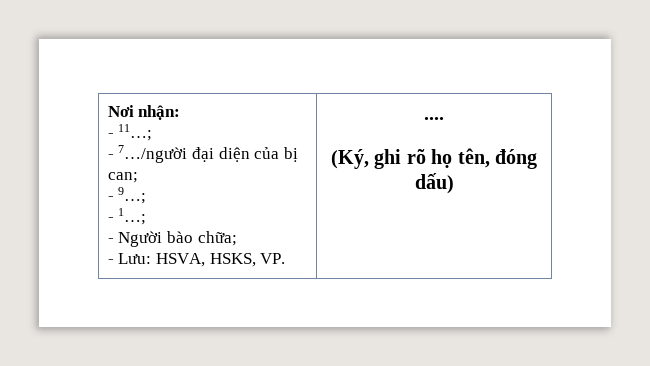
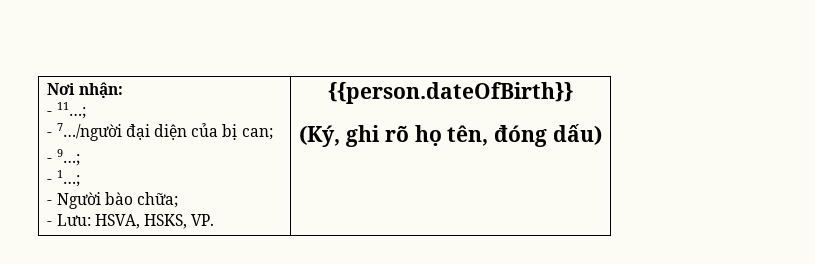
[423,117,444,120] .... -> [328,82,573,104] {{person.dateOfBirth}}

